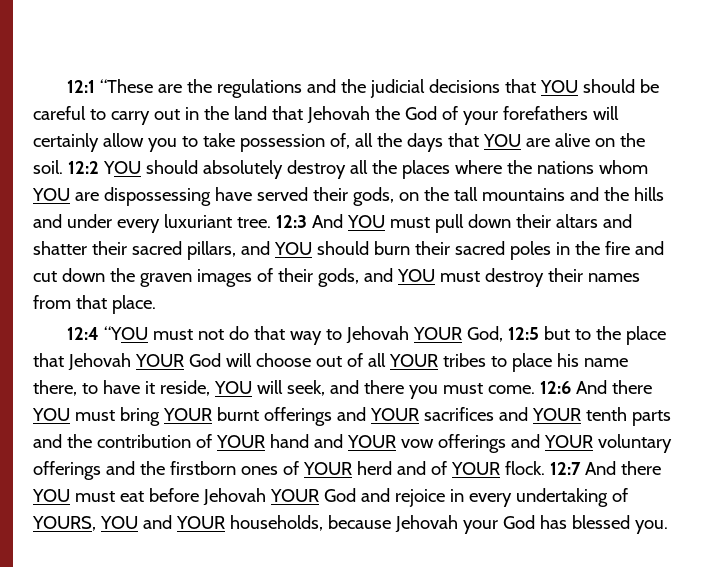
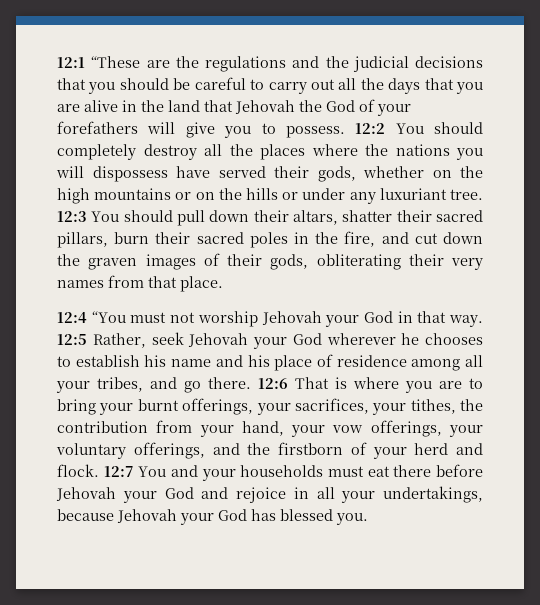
[539,80,578,93] YOU -> [88,82,116,94] you
(180, 114) none -> [338,78,484,94] [57,100,118,112] all the days that you are alive
[33,133,645,152] [33,160,283,179] certainly allow you to take possession of, all the days that YOU are alive on the soil. 12:2 YOU should absolutely -> [185,122,483,138] [57,144,136,160] give you to possess. 12:2 You should completely
[598,160,648,174] [32,187,211,206] whom YOU are dispossessing -> [456,148,483,160] [56,166,168,182] you will dispossess
[398,187,664,201] [33,214,430,233] on the tall mountains and the hills and under every luxuriant tree. 12:3 And YOU must -> [363,166,483,178] [57,188,483,204] [57,210,173,222] whether on the high mountains or on the hills or under any luxuriant tree. 12:3 You should
[555,214,632,228] altars and -> [293,210,338,225] altars,
[240,241,369,255] and YOU should -> (108, 240) none
[604,241,630,255] fire -> [344,231,376,247] fire,
[363,268,583,287] and YOU must destroy their -> [316,254,483,270] obliterating their very
[103,326,148,340] “YOU -> [91,311,126,323] “You
[228,326,666,345] [33,353,628,372] [33,380,652,399] [32,407,671,426] [33,434,672,453] [33,461,661,480] [32,489,70,502] do that way to Jehovah YOUR God, 12:5 but to the place that Jehovah YOUR God will choose out of all YOUR tribes to place his name there, to have it reside, YOU will seek, and there you must come. 12:6 And there YOU must bring YOUR burnt offerings and YOUR sacrifices and YOUR tenth parts and the contribution of YOUR hand and YOUR vow offerings and YOUR voluntary offerings and the firstborn ones of YOUR herd and of YOUR flock. 12:7 And there YOU -> [197,311,483,327] [57,332,483,349] [57,354,483,371] [56,377,483,393] [57,398,483,415] [57,420,483,437] [56,442,483,459] [57,464,324,481] worship Jehovah your God in that way. 12:5 Rather, seek Jehovah your God wherever he chooses to establish his name and his place of residence among all your tribes, and go there. 12:6 That is where you are to bring your burnt offerings, your sacrifices, your tithes, the contribution from your hand, your vow offerings, your voluntary offerings, and the firstborn of your herd and flock. 12:7 You and your households
(144, 496) none -> [393,465,432,477] there
[269,489,319,502] YOUR -> [122,491,157,503] your
[468,488,628,507] [32,515,323,531] every undertaking of YOURS, YOU and YOUR households, -> [316,486,483,503] all your undertakings,

